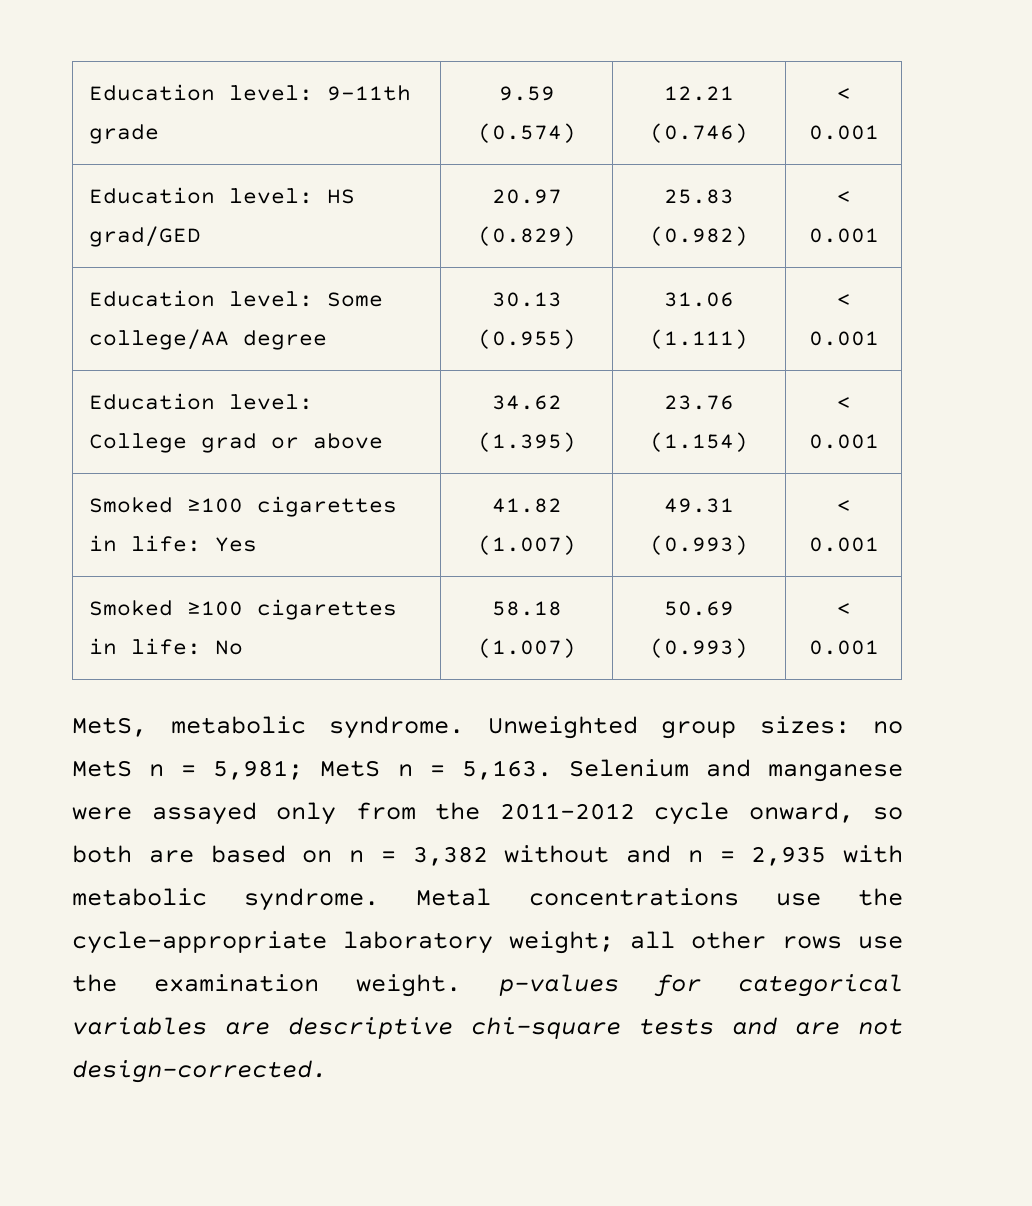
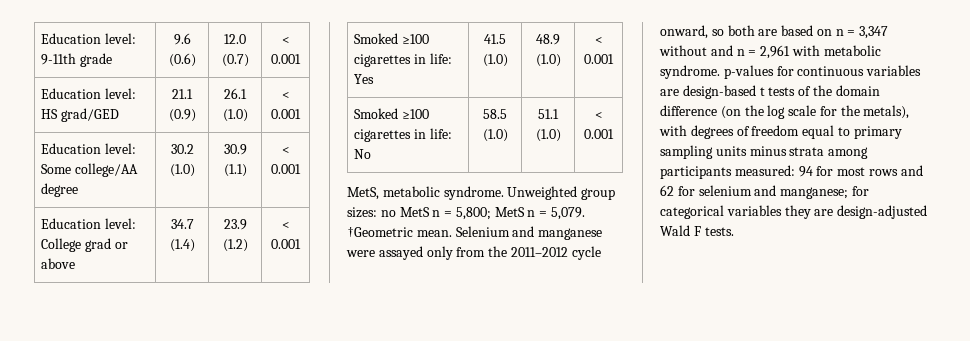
[498,86,555,101] [477,123,576,143] [664,86,734,101] [650,123,748,143] 9.59 (0.574) | 12.21 (0.746) -> [173,33,191,45] [168,53,196,67] [224,34,246,44] [221,54,249,67] 9.6 (0.6) | 12.0 (0.7)
[491,189,562,204] [477,226,576,246] [664,189,734,204] [650,226,748,246] 20.97 (0.829) | 25.83 (0.982) -> [172,89,193,99] [168,109,196,122] [224,88,247,99] [222,109,248,122] 21.1 (0.9) | 26.1 (1.0)
[491,292,562,307] [477,329,576,349] [664,292,734,307] [650,329,748,349] 30.13 (0.955) | 31.06 (1.111) -> [170,144,194,154] [169,164,195,177] [223,144,247,155] [223,164,247,177] 30.2 (1.0) | 30.9 (1.1)
[491,395,562,410] [477,432,576,452] [664,395,734,410] [650,432,748,452] 34.62 (1.395) | 23.76 (1.154) -> [170,219,194,229] [169,239,195,252] [223,219,247,230] [222,239,248,252] 34.7 (1.4) | 23.9 (1.2)
[491,498,562,513] [477,535,576,555] [664,498,734,513] [650,535,748,555] 41.82 (1.007) | 49.31 (0.993) -> [484,34,506,44] [482,54,508,67] [536,34,560,45] [535,54,561,67] 41.5 (1.0) | 48.9 (1.0)
[491,601,562,616] [477,638,576,658] [664,601,734,616] [650,638,748,658] 58.18 (1.007) | 50.69 (0.993) -> [483,109,507,119] [482,129,508,142] [538,109,559,119] [535,129,561,142] 58.5 (1.0) | 51.1 (1.0)
[213,760,552,780] 5,981; MetS n = 5,163. -> [455,207,586,220] [347,227,452,237] 5,800; MetS n = 5,079. †Geometric mean.
[412,846,488,866] 3,382 -> [859,26,889,39] 3,347
[751,846,827,866] 2,935 -> [760,45,791,59] 2,961
[416,888,903,906] [72,931,903,954] [72,974,903,997] [72,1017,903,1039] [72,1060,327,1083] Metal concentrations use the cycle-appropriate laboratory weight; all other rows use the examination weight. p-values for categorical variables are descriptive chi-square tests and are not design-corrected. -> [723,65,922,79] [660,85,880,99] [660,105,910,119] [659,125,902,139] [660,145,869,159] [660,165,923,179] [660,185,869,199] [660,205,928,219] [660,225,734,236] p-values for continuous variables are design-based t tests of the domain difference (on the log scale for the metals), with degrees of freedom equal to primary sampling units minus strata among participants measured: 94 for most rows and 62 for selenium and manganese; for categorical variables they are design-adjusted Wald F tests.

